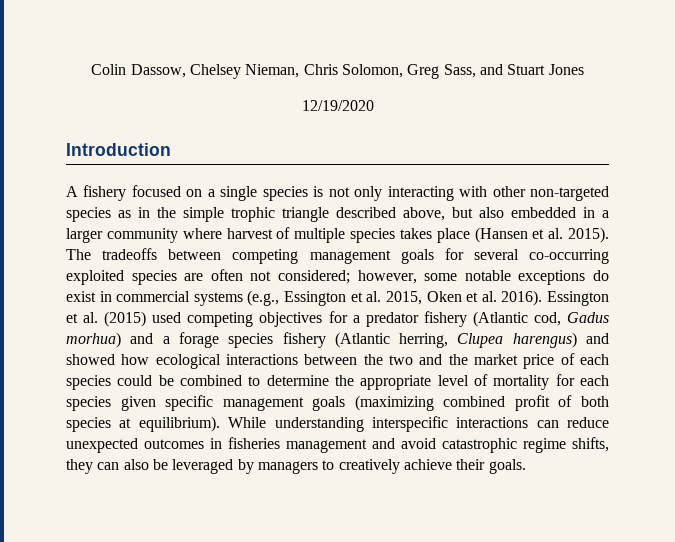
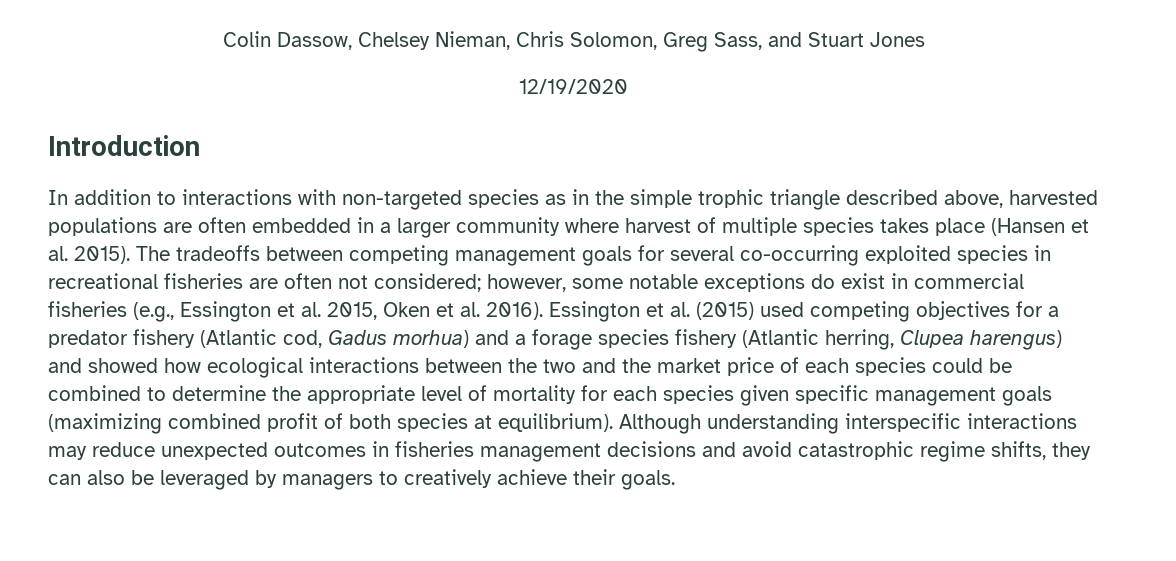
[66,185,526,201] A fishery focused on a single species is not only interacting with other -> [48,189,336,205] In addition to interactions with
[452,207,504,218] but also -> [1009,190,1098,205] [48,217,246,236] harvested populations are often
(177, 277) none -> [1034,245,1051,261] [48,273,243,289] in recreational fisheries
[193,292,243,306] systems -> [48,301,127,317] fisheries
[228,417,267,428] While -> [619,414,701,434] Although
[536,420,559,428] can -> [48,446,87,460] may
(367, 446) none -> [607,441,696,457] decisions

